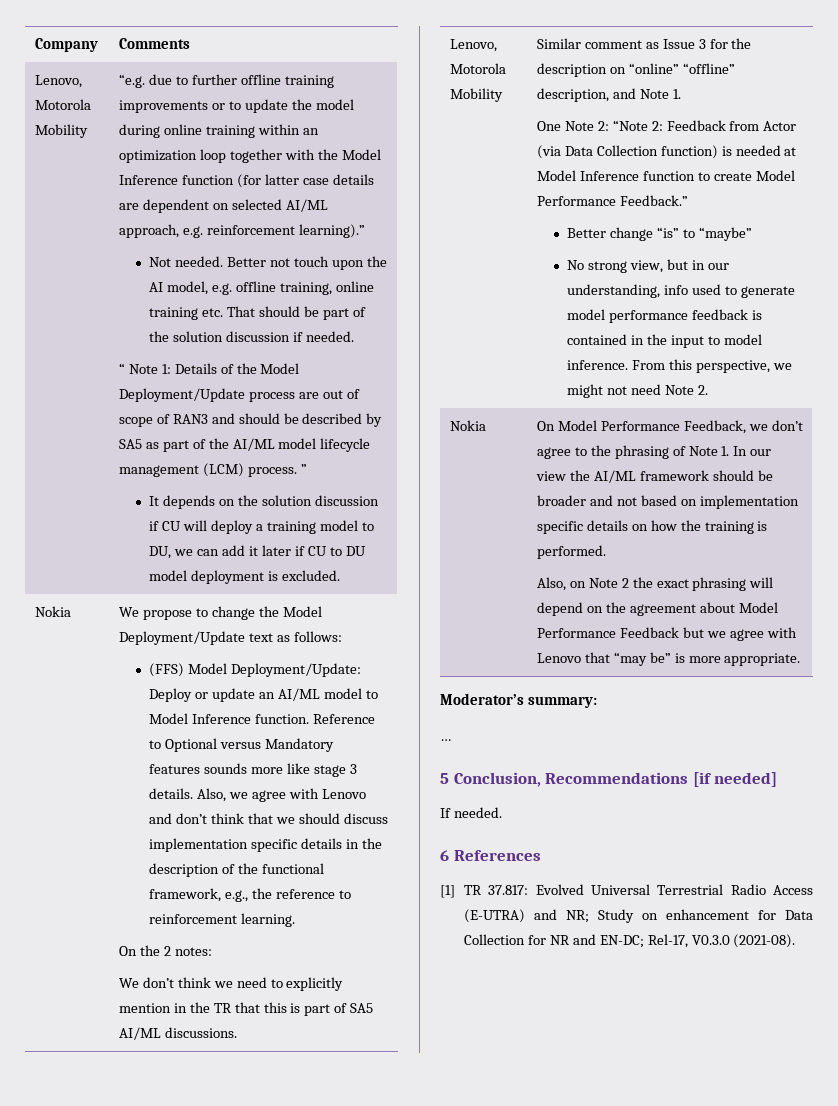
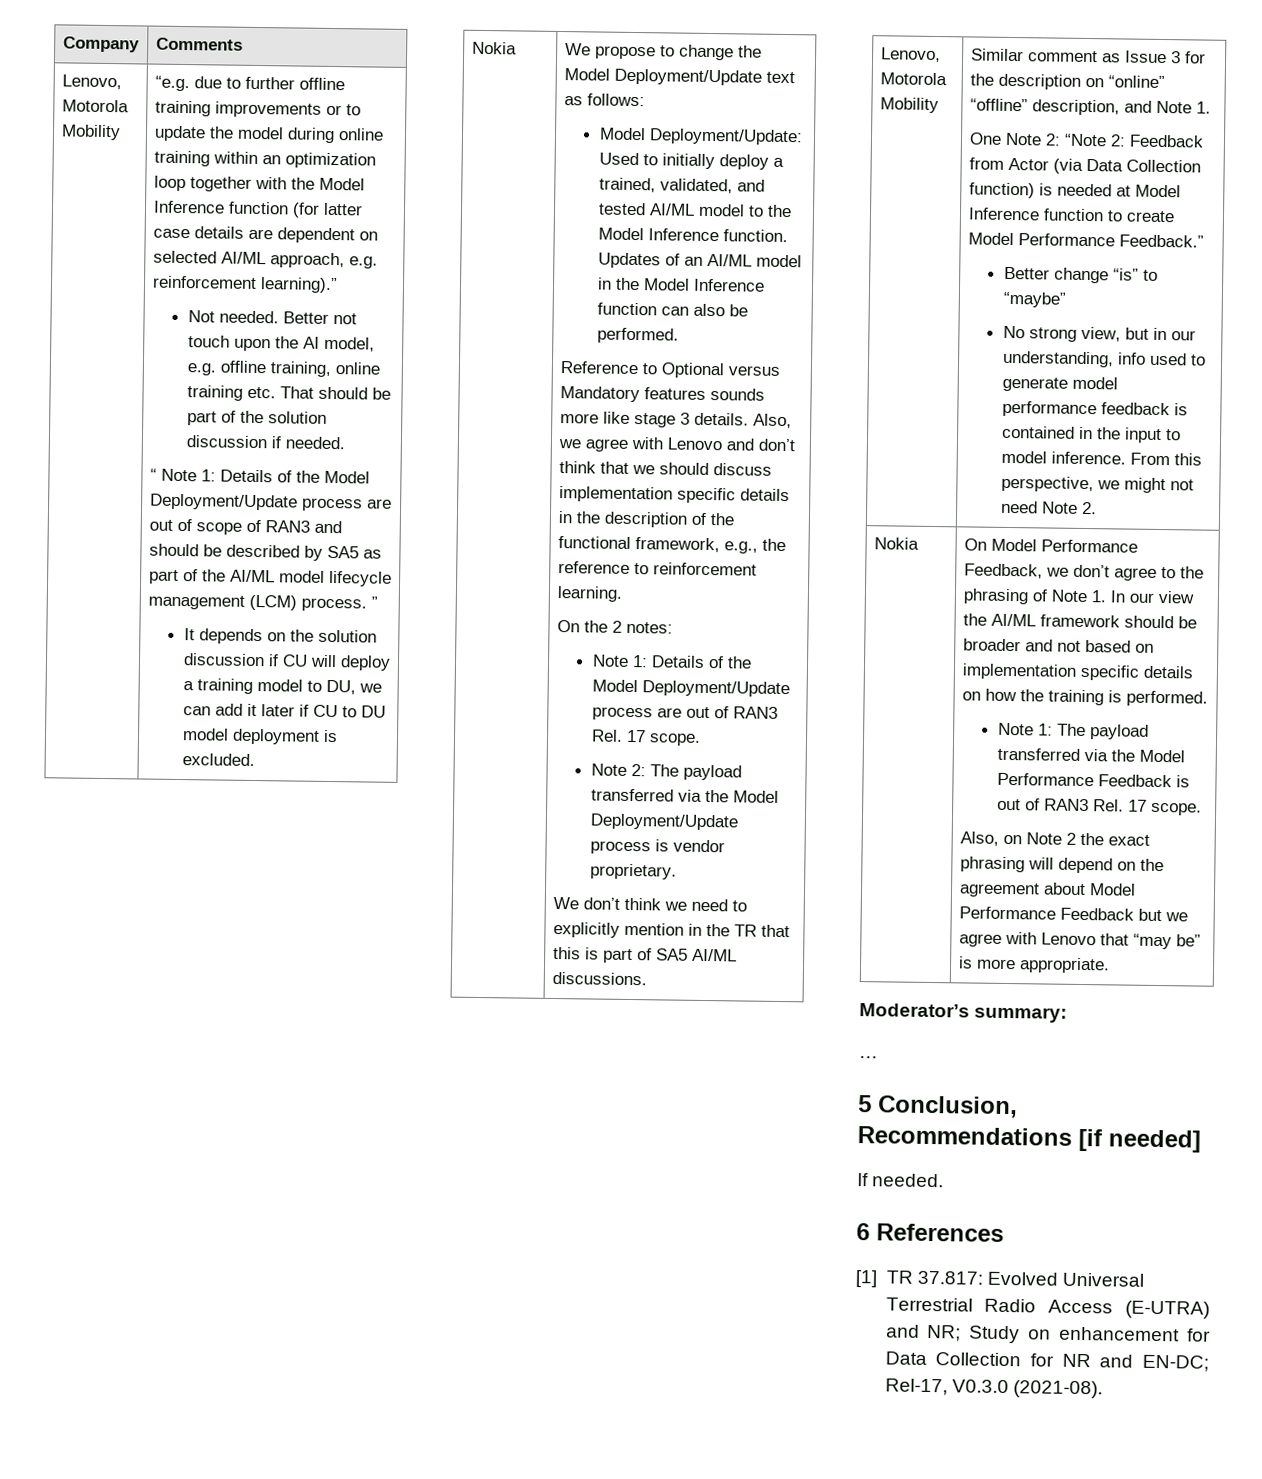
[149,663,185,677] (FFS) -> (645, 100) none
[149,688,378,702] [149,713,310,724] Deploy or update an AI/ML model to Model Inference function. -> [598,152,784,170] [598,177,765,194] [597,202,792,218] [597,227,788,243] [597,252,802,269] [596,277,765,292] [596,302,748,317] [596,327,679,344] Used to initially deploy a trained, validated, and tested AI/ML model to the Model Inference function. Updates of an AI/ML model in the Model Inference function can also be performed. //
(212, 951) none -> [591,654,752,669] [591,679,790,698] [591,706,778,721] [590,729,701,746] [590,763,742,781] [590,788,779,803] [589,813,739,831] [589,839,725,855] [589,863,677,880] // Note 1: Details of the Model Deployment/Update process are out of RAN3 Rel. 17 scope. // Note 2: The payload transferred via the Model Deployment/Update process is vendor proprietary.
(606, 552) none -> [997,722,1149,740] [996,747,1185,763] [996,772,1190,788] [996,798,1202,816] // Note 1: The payload transferred via the Model Performance Feedback is out of RAN3 Rel. 17 scope.

